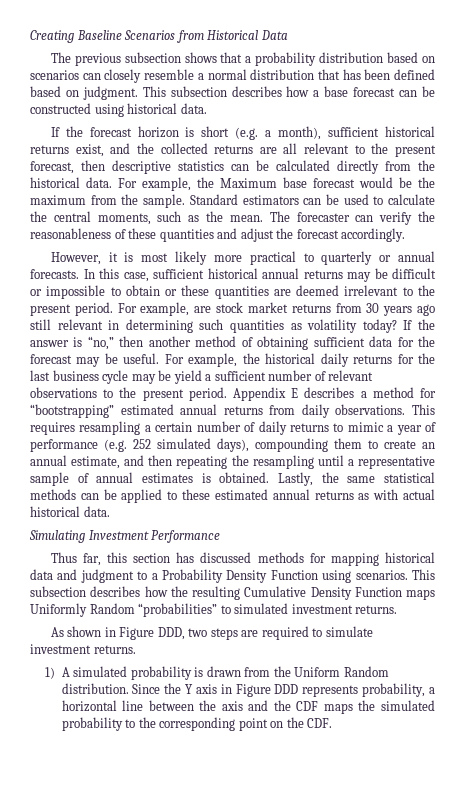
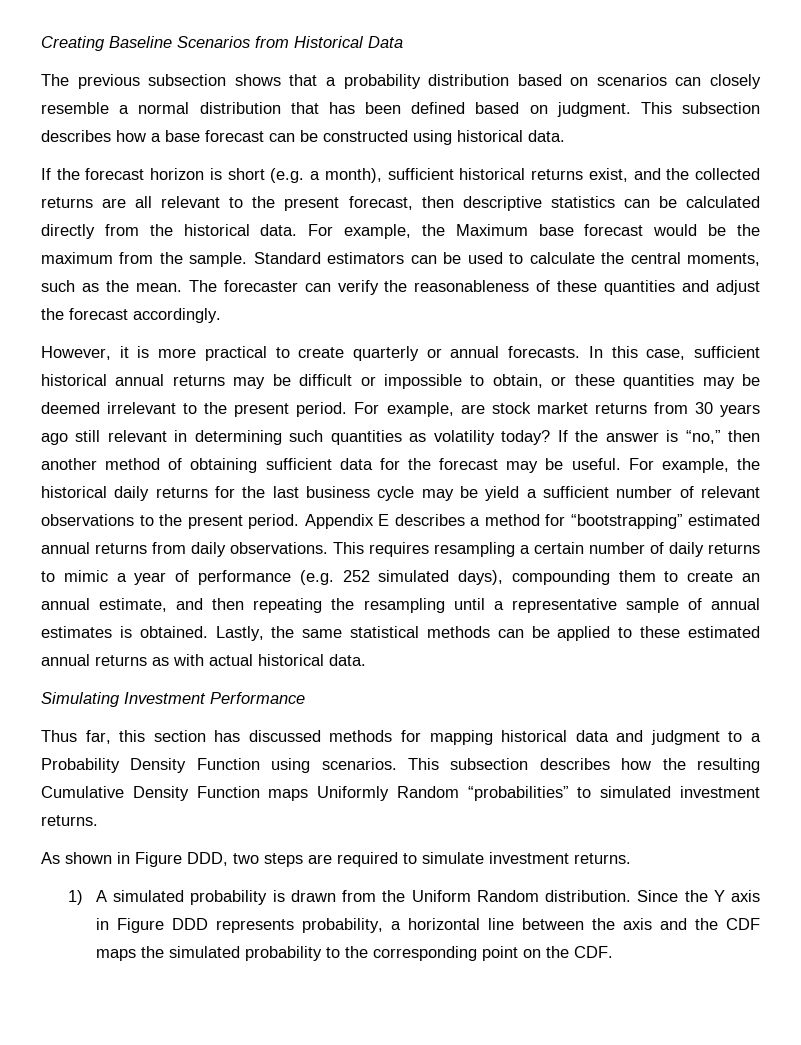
[141,251,208,265] most likely -> (150, 352) none
(314, 257) none -> [298,347,345,358] create
[125,285,160,296] obtain -> [492,374,543,388] obtain,
[273,289,291,296] are -> [702,374,761,389] may be

